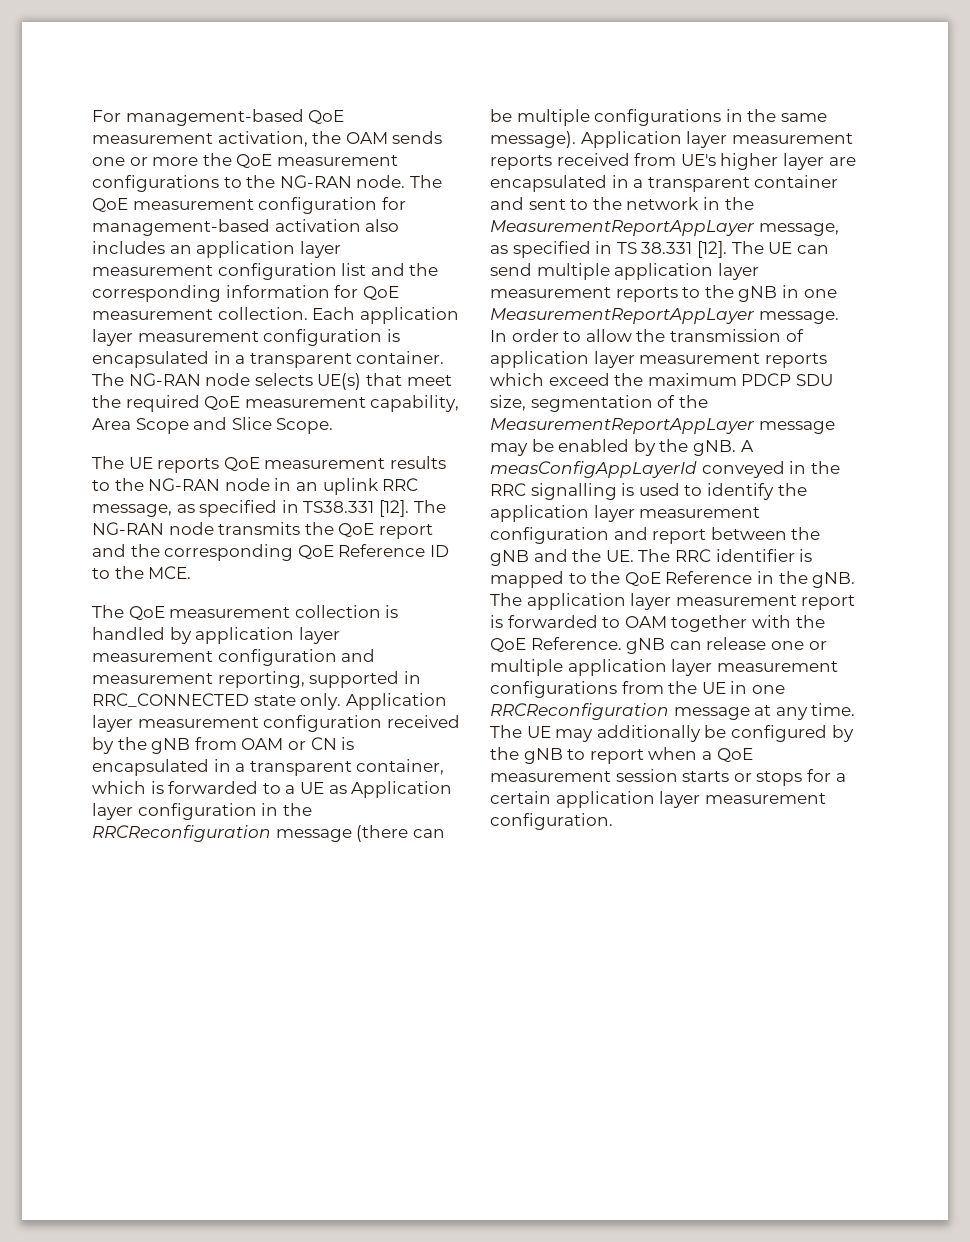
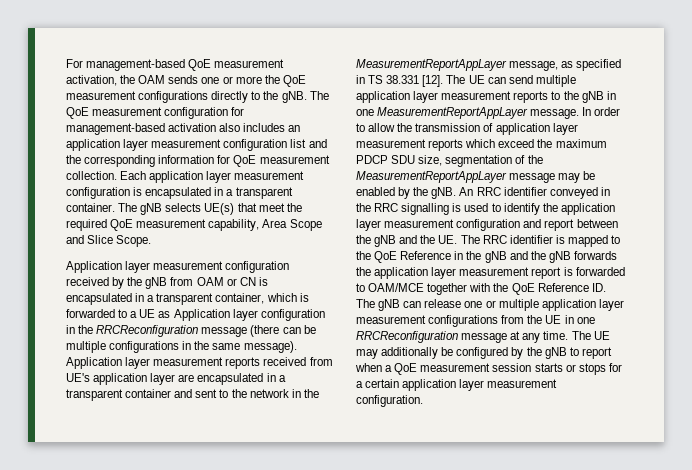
[223,175,406,188] to the NG-RAN node. -> [211,91,307,103] directly to the gNB.
[128,373,251,386] NG-RAN node -> [140,203,163,215] gNB
[92,456,446,473] [92,478,419,495] [92,500,446,517] [92,522,433,539] [92,544,449,561] [92,566,192,579] [92,605,399,621] [92,627,340,644] [92,649,376,666] [92,671,421,688] [92,693,342,710] The UE reports QoE measurement results to the NG-RAN node in an uplink RRC message, as specified in TS38.331 [12]. The NG-RAN node transmits the QoE report and the corresponding QoE Reference ID to the MCE. // The QoE measurement collection is handled by application layer measurement configuration and measurement reporting, supported in RRC_CONNECTED state only. -> (152, 241) none
[720,153,779,170] higher -> [93,373,148,385] application
[740,440,754,452] [490,461,697,478] A measConfigAppLayerId -> [459,187,547,196] An RRC identifier
[812,572,856,588] [490,593,522,606] gNB. The -> [484,251,617,263] [356,267,371,276] gNB and the gNB forwards the
[624,616,667,628] OAM -> [368,283,425,292] OAM/MCE
[530,637,622,650] Reference. -> [537,283,606,292] [356,299,375,308] Reference ID. The

